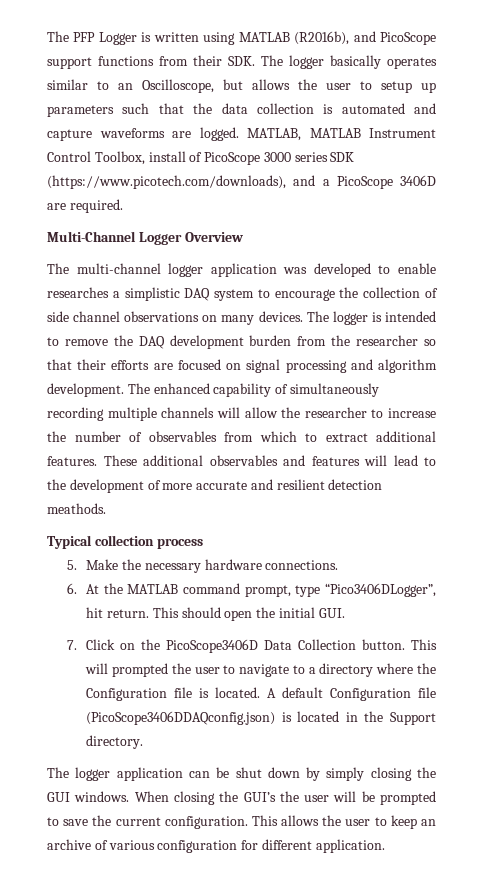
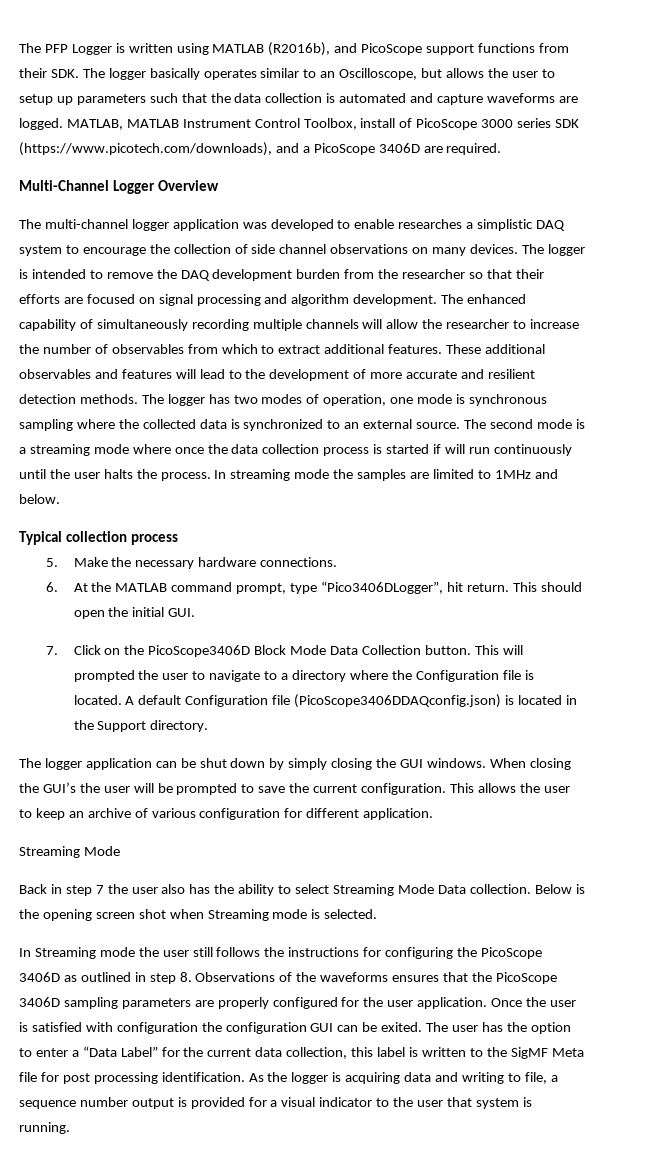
[47,503,106,514] meathods. -> [79,394,547,406] [19,419,585,431] [19,444,572,456] [19,469,558,481] [19,494,60,504] methods. The logger has two modes of operation, one mode is synchronous sampling where the collected data is synchronized to an external source. The second mode is a streaming mode where once the data collection process is started if will run continuously until the user halts the process. In streaming mode the samples are limited to 1MHz and below.
(259, 646) none -> [254,645,327,655] Block Mode
(385, 846) none -> [19,846,120,858] [19,884,585,896] [19,909,378,921] [19,947,542,959] [19,972,557,984] [19,997,576,1009] [19,1022,571,1034] [19,1046,584,1059] [19,1072,558,1084] [19,1097,532,1109] [19,1122,70,1134] // Streaming Mode // Back in step 7 the user also has the ability to select Streaming Mode Data collection. Below is the opening screen shot when Streaming mode is selected. // In Streaming mode the user still follows the instructions for configuring the PicoScope 3406D as outlined in step 8. Observations of the waveforms ensures that the PicoScope 3406D sampling parameters are properly configured for the user application. Once the user is satisfied with configuration the configuration GUI can be exited. The user has the option to enter a “Data Label” for the current data collection, this label is written to the SigMF Meta file for post processing identification. As the logger is acquiring data and writing to file, a sequence number output is provided for a visual indicator to the user that system is running.

